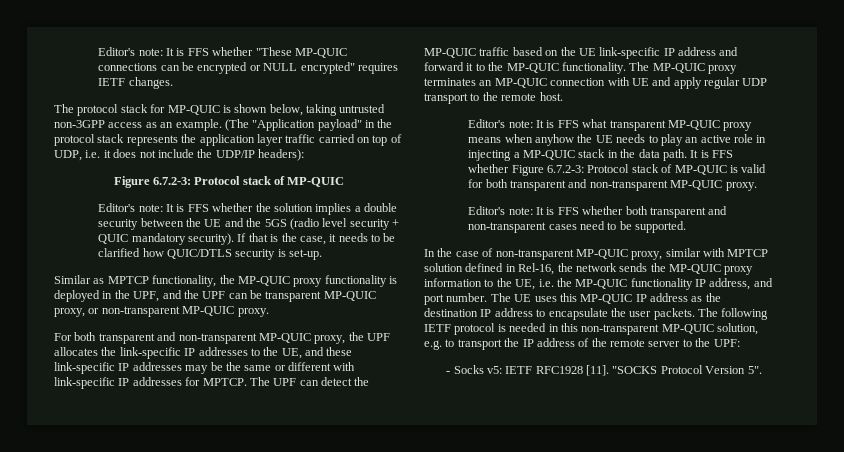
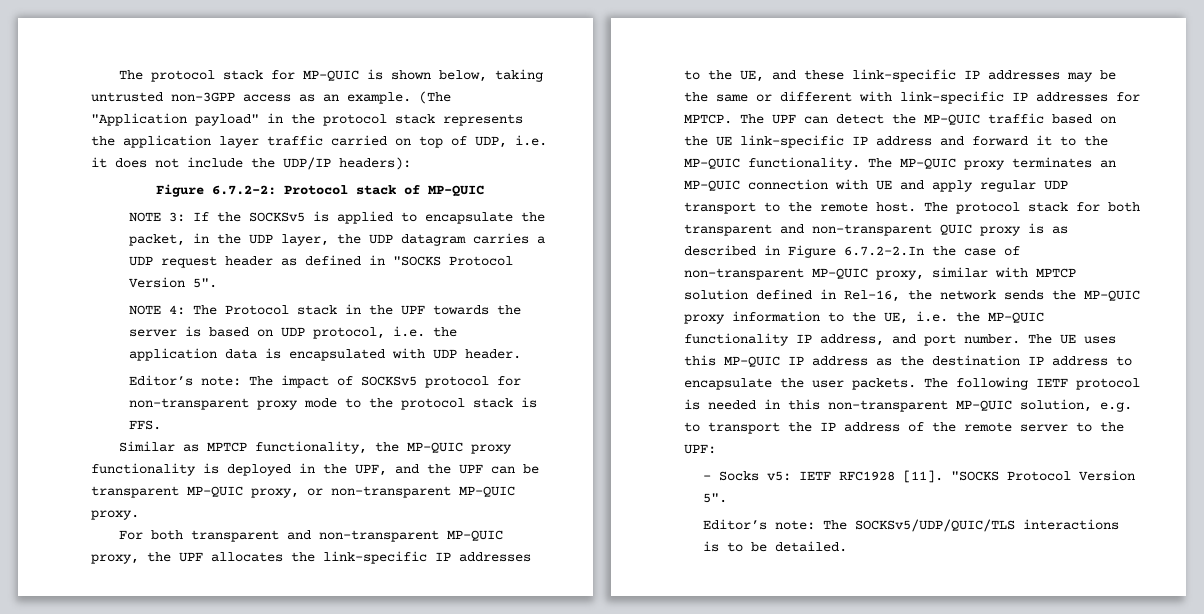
[98,47,347,58] [98,62,398,74] [98,77,173,89] Editor's note: It is FFS whether "These MP-QUIC connections can be encrypted or NULL encrypted" requires IETF changes. // -> (119, 75) none
[152,177,191,185] 6.7.2-3: -> [211,185,276,195] 6.7.2-2:
[98,203,398,215] [98,218,400,230] [98,233,396,245] [98,248,323,260] Editor's note: It is FFS whether the solution implies a double security between the UE and the 5GS (radio level security + QUIC mandatory security). If that is the case, it needs to be clarified how QUIC/DTLS security is set-up. -> [128,211,545,224] [128,233,545,246] [128,255,513,268] [128,277,217,288] [128,304,521,315] [128,326,457,339] [128,348,521,361] [128,375,521,388] [128,397,537,410] [128,420,161,430] NOTE 3: If the SOCKSv5 is applied to encapsulate the packet, in the UDP layer, the UDP datagram carries a UDP request header as defined in "SOCKS Protocol Version 5". // NOTE 4: The Protocol stack in the UPF towards the server is based on UDP protocol, i.e. the application data is encapsulated with UDP header. // Editor’s note: The impact of SOCKSv5 protocol for non-transparent proxy mode to the protocol stack is FFS.
[468,119,753,131] [468,134,767,146] [468,149,734,161] [468,164,767,176] // Editor's note: It is FFS what transparent MP-QUIC proxy means when anyhow the UE needs to play an active role in injecting a MP-QUIC stack in the data path. It is FFS whether Figure 6.7.2-3: Protocol stack of MP-QUIC is valid -> [924,202,1068,214] The protocol stack
[670,180,757,191] [468,206,728,218] [468,221,687,233] [424,249,435,257] MP-QUIC proxy. // Editor's note: It is FFS whether both transparent and non-transparent cases need to be supported. // In -> [940,223,1068,236] [684,245,924,258] QUIC proxy is as described in Figure 6.7.2-2.In
(762, 370) none -> [702,519,1119,532] [702,541,847,552] // Editor’s note: The SOCKSv5/UDP/QUIC/TLS interactions is to be detailed.

